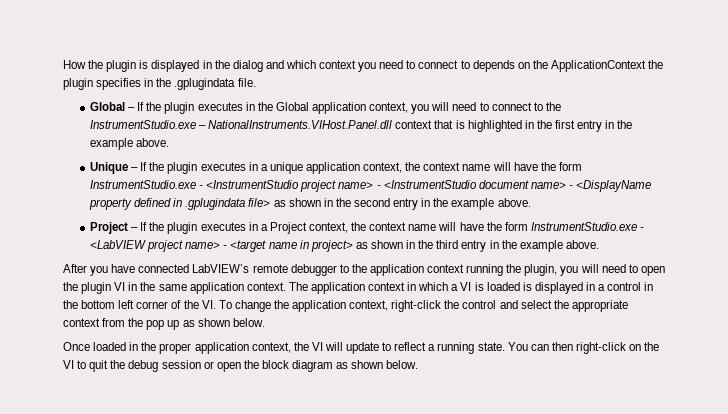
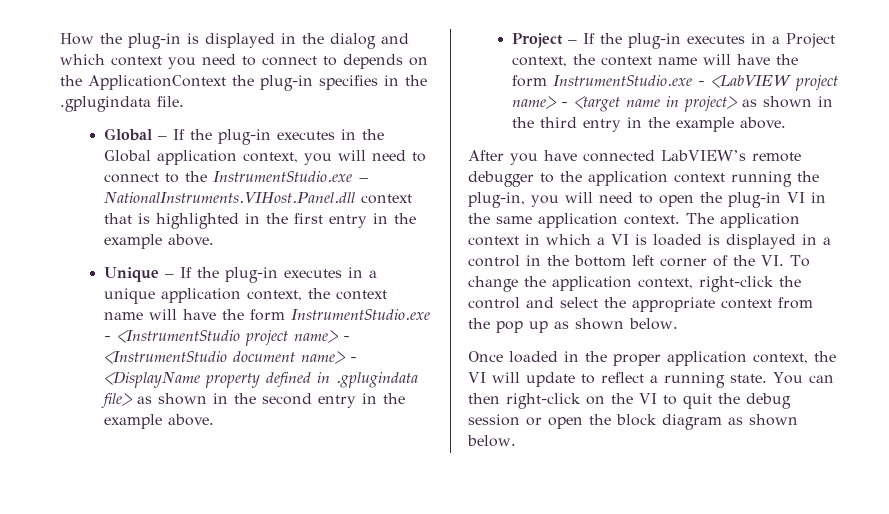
[106,60,137,72] plugin -> [128,33,181,49] plug-in
[63,78,93,90] plugin -> [260,75,313,91] plug-in
[164,102,195,114] plugin -> [218,129,272,145] plug-in
[167,162,198,174] plugin -> [225,267,279,283] plug-in
[167,222,198,234] plugin -> [628,33,682,49] plug-in
[524,264,558,276] plugin, -> [468,192,525,208] plug-in,
[81,282,112,294] plugin -> [728,192,781,208] plug-in

